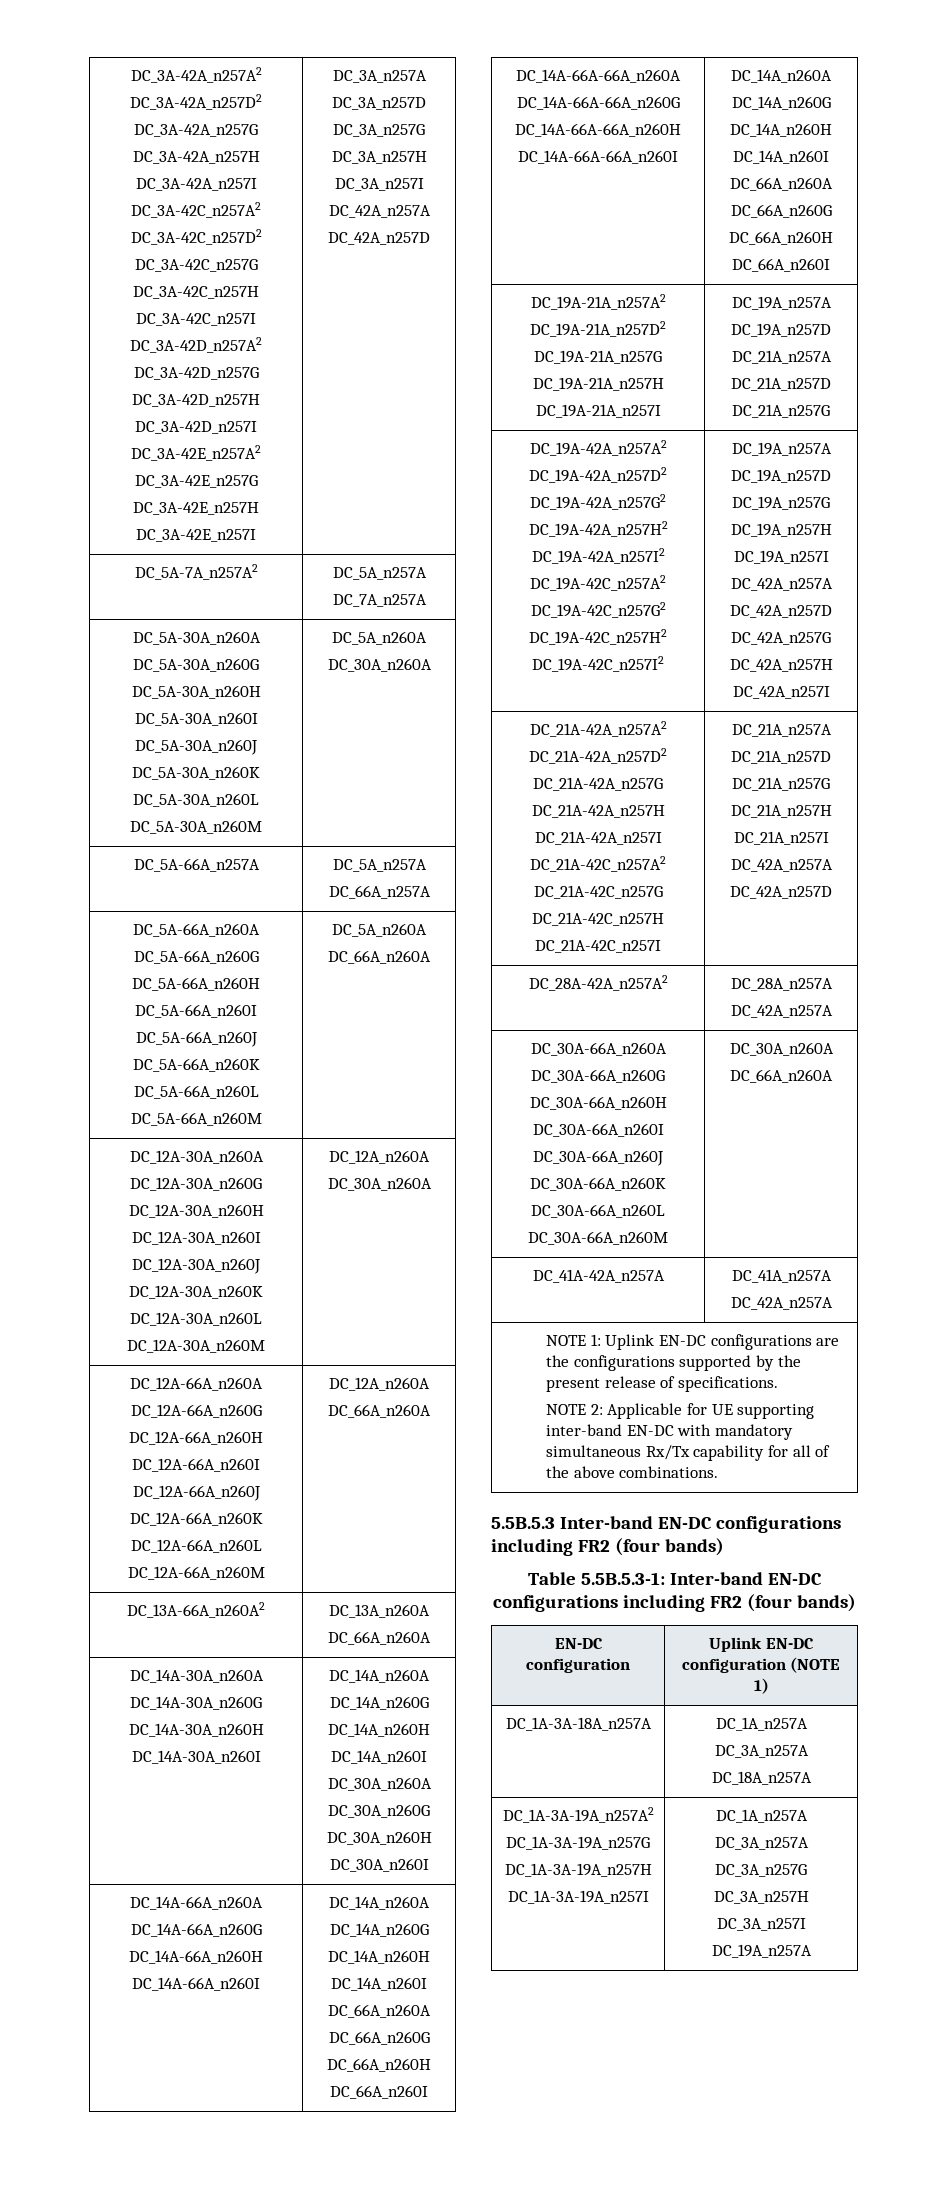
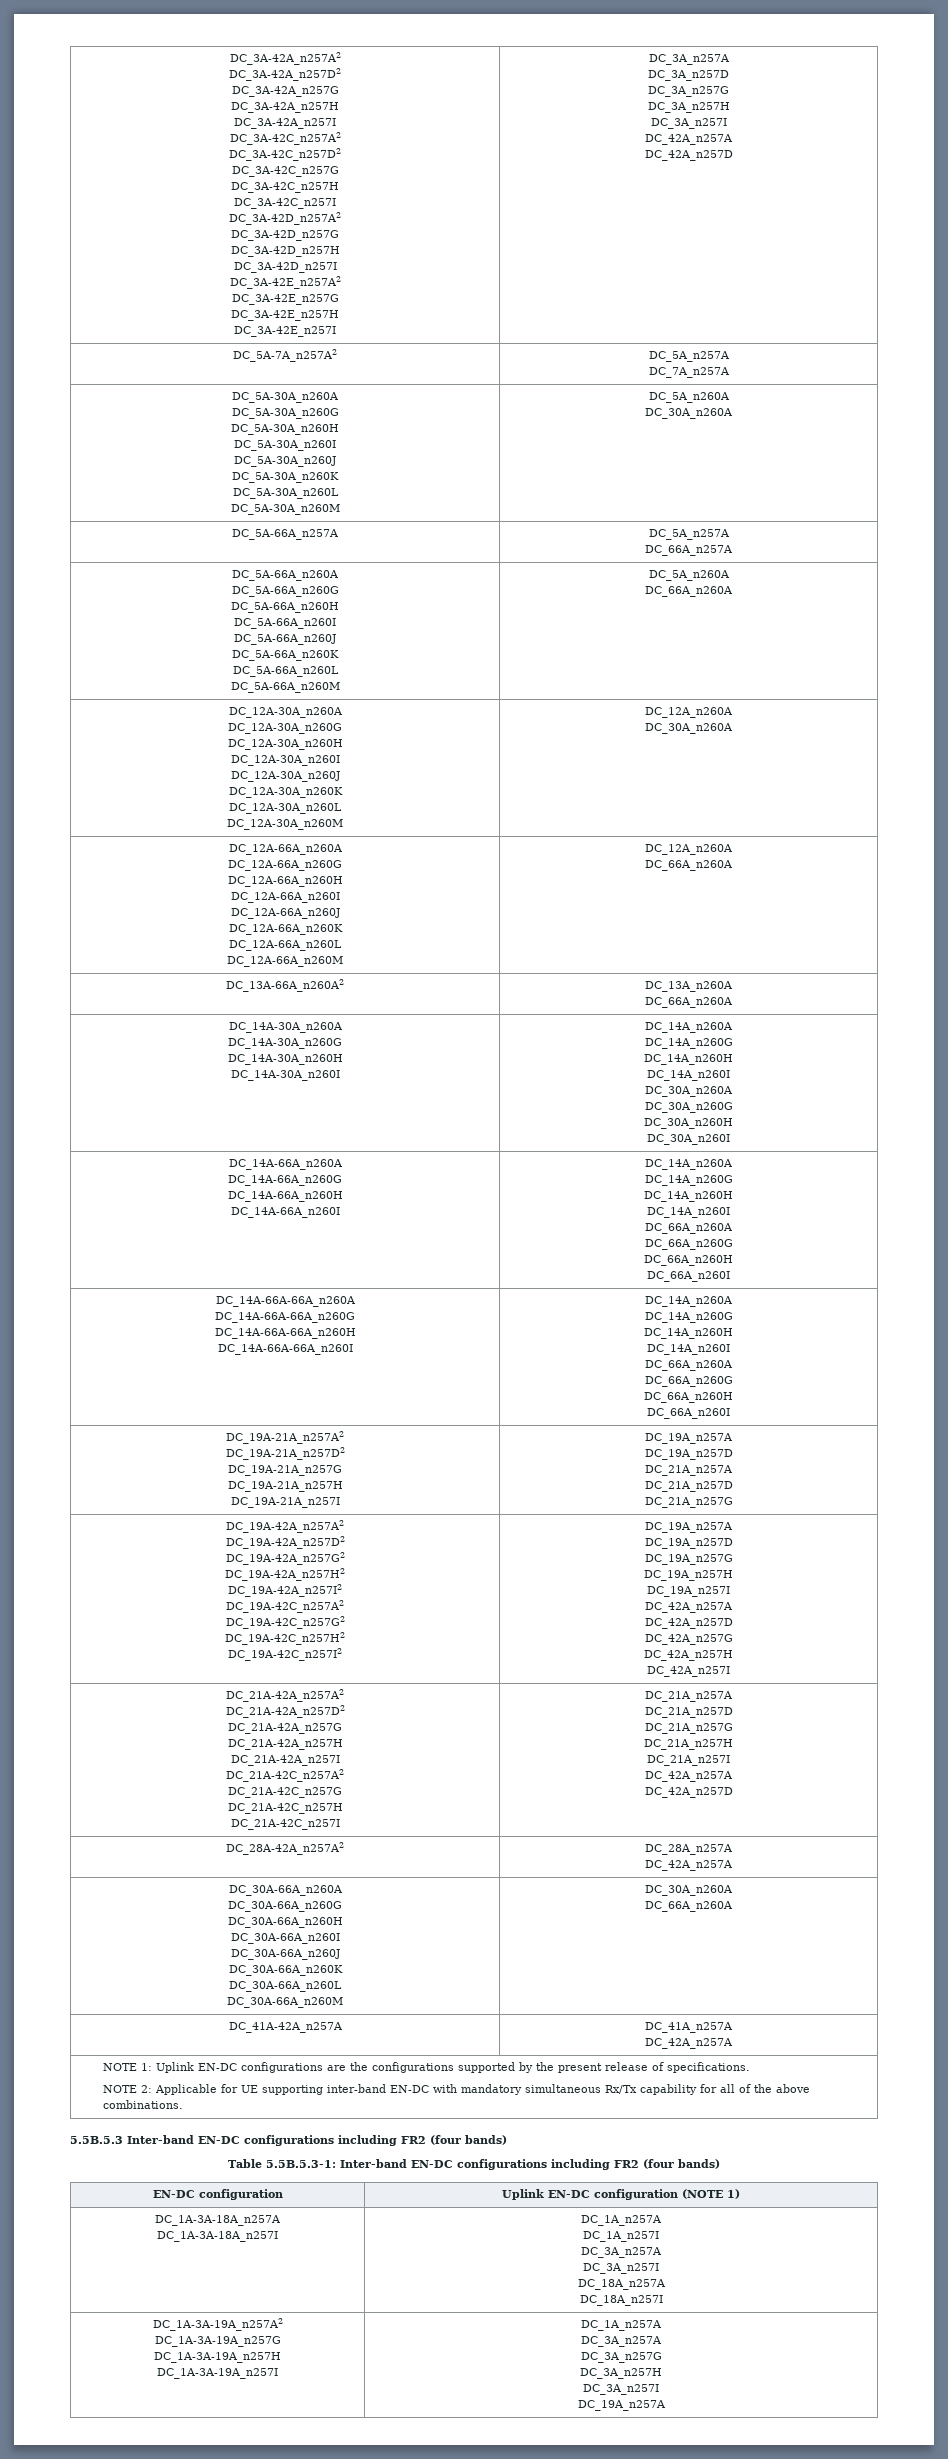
[715,1717,808,1731] [714,1745,809,1758] | DC_1A_n257A // DC_3A_n257A -> [157,2231,278,2242] [581,2215,662,2226] [583,2231,659,2242] [581,2247,662,2258] [583,2263,659,2274] // DC_1A-3A-18A_n257I | DC_1A_n257A // DC_1A_n257I // DC_3A_n257A // DC_3A_n257I
(812, 1778) none -> [579,2295,663,2306] // DC_18A_n257I

